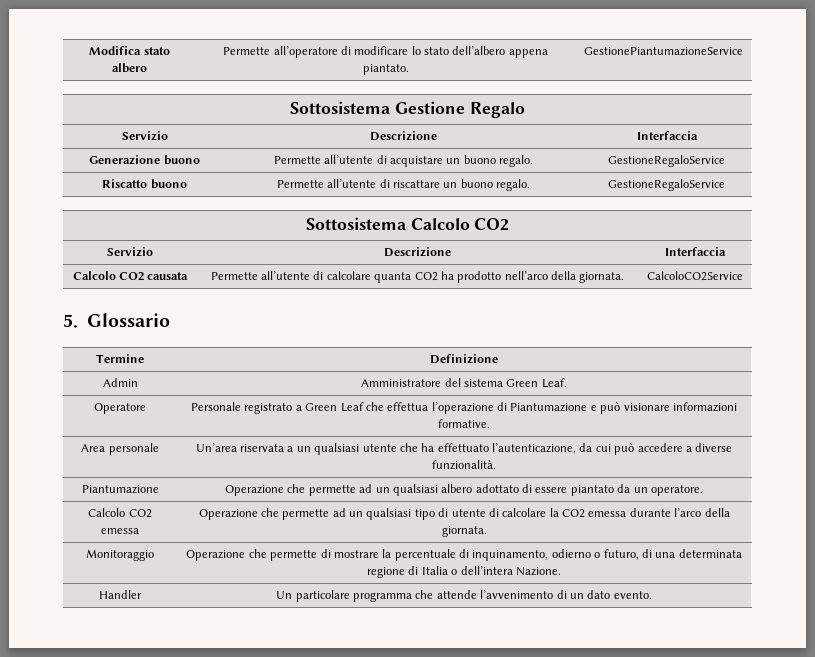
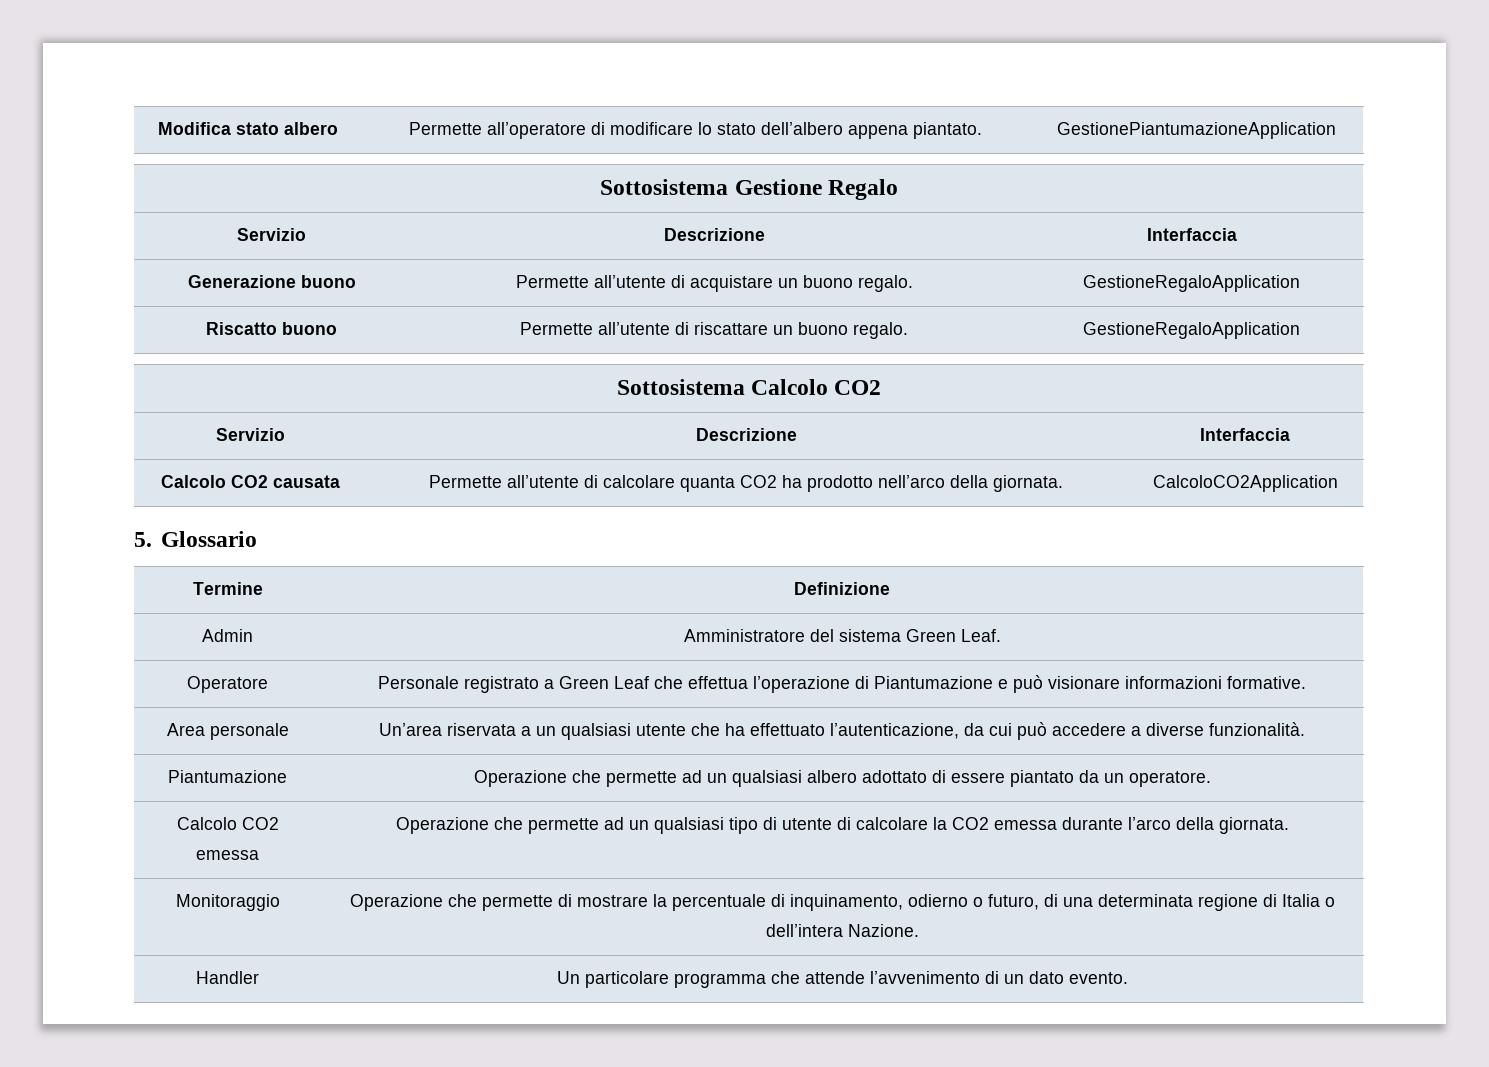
[584,47,743,56] GestionePiantumazioneService -> [1057,122,1336,139] GestionePiantumazioneApplication
[608,155,725,167] GestioneRegaloService -> [1083,275,1300,292] GestioneRegaloApplication
[608,179,725,191] GestioneRegaloService -> [1083,322,1300,339] GestioneRegaloApplication
[647,271,743,281] CalcoloCO2Service -> [1152,475,1338,492] CalcoloCO2Application

